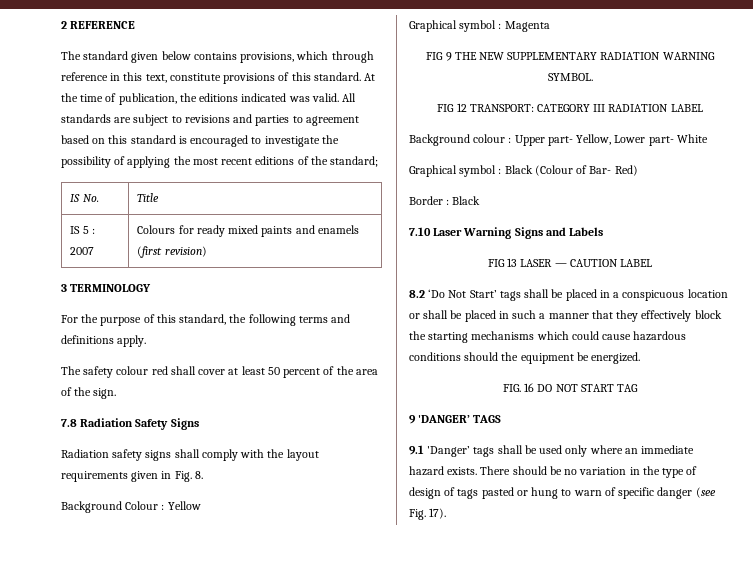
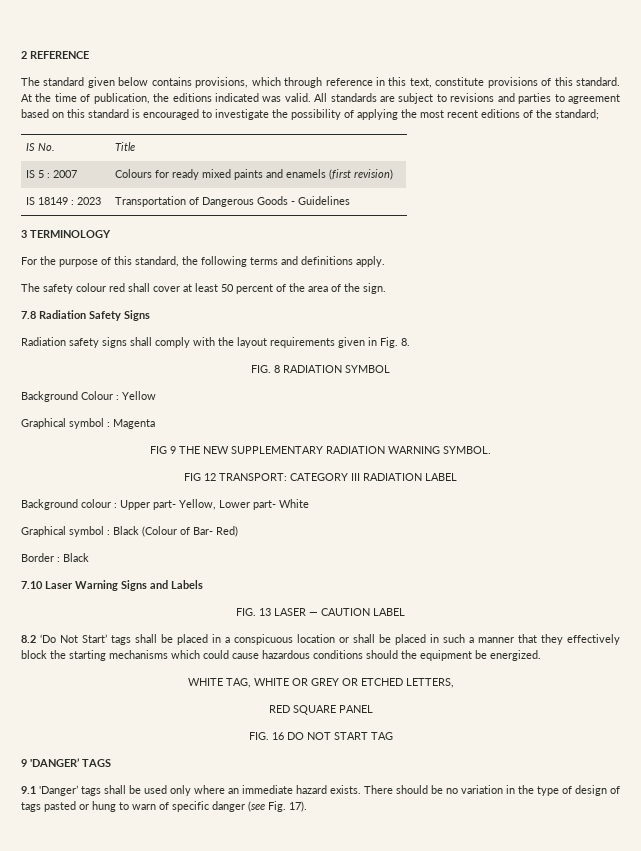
(207, 251) none -> [26,197,102,205] [115,196,351,207] // IS 18149 : 2023 | Transportation of Dangerous Goods - Guidelines
(203, 475) none -> [251,365,390,373] // FIG. 8 RADIATION SYMBOL
[487,259,505,267] FIG -> [236,608,256,616] FIG.
(641, 358) none -> [187,678,454,688] [268,705,373,715] // WHITE TAG, WHITE OR GREY OR ETCHED LETTERS, // RED SQUARE PANEL

